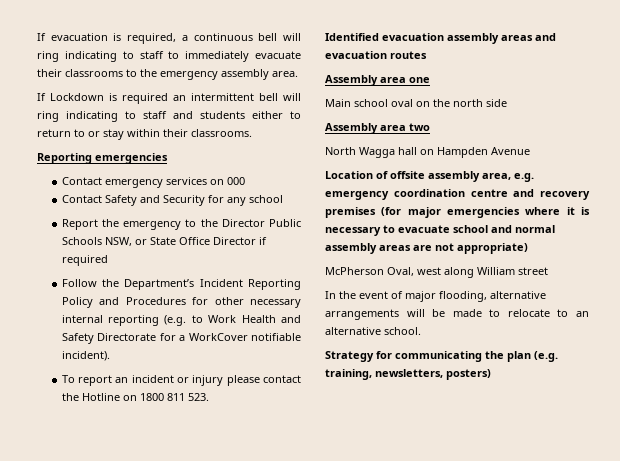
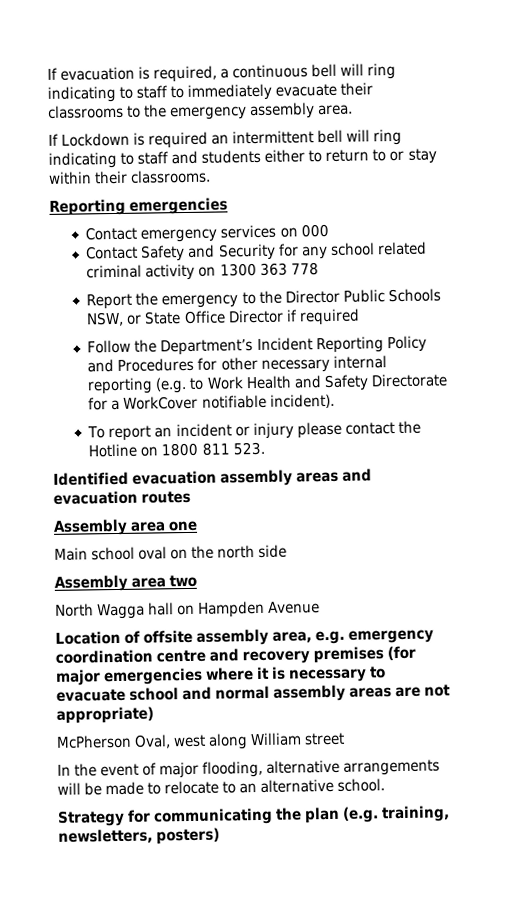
(283, 199) none -> [376,241,427,256] [86,262,319,281] related criminal activity on 1300 363 778

